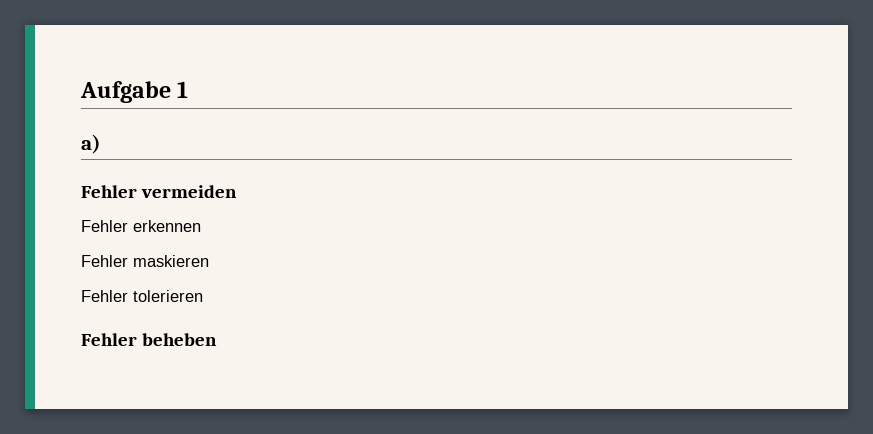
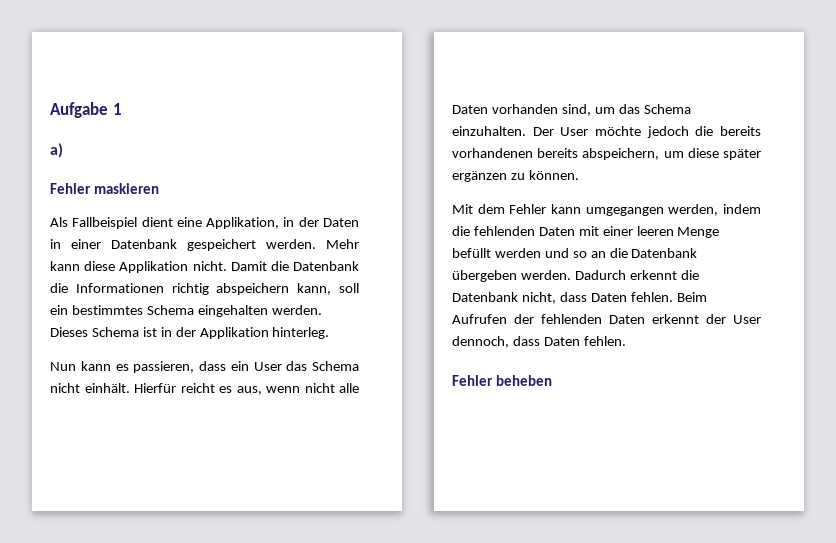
[141,185,238,198] [81,220,201,232] [81,255,209,267] [81,290,203,302] vermeiden // Fehler erkennen // Fehler maskieren // Fehler tolerieren -> [94,183,160,194] [50,217,359,229] [50,239,359,251] [50,261,359,273] [50,283,360,295] [50,305,322,317] [50,327,330,339] [50,361,359,373] [50,383,359,395] [452,104,691,116] [452,126,761,138] [452,148,761,160] [452,170,579,182] [452,204,761,216] [452,226,720,238] [452,248,698,258] [452,270,699,282] [452,292,707,304] [452,314,761,324] [452,336,626,348] maskieren // Als Fallbeispiel dient eine Applikation, in der Daten in einer Datenbank gespeichert werden. Mehr kann diese Applikation nicht. Damit die Datenbank die Informationen richtig abspeichern kann, soll ein bestimmtes Schema eingehalten werden. Dieses Schema ist in der Applikation hinterleg. // Nun kann es passieren, dass ein User das Schema nicht einhält. Hierfür reicht es aus, wenn nicht alle Daten vorhanden sind, um das Schema einzuhalten. Der User möchte jedoch die bereits vorhandenen bereits abspeichern, um diese später ergänzen zu können. // Mit dem Fehler kann umgegangen werden, indem die fehlenden Daten mit einer leeren Menge befüllt werden und so an die Datenbank übergeben werden. Dadurch erkennt die Datenbank nicht, dass Daten fehlen. Beim Aufrufen der fehlenden Daten erkennt der User dennoch, dass Daten fehlen.

